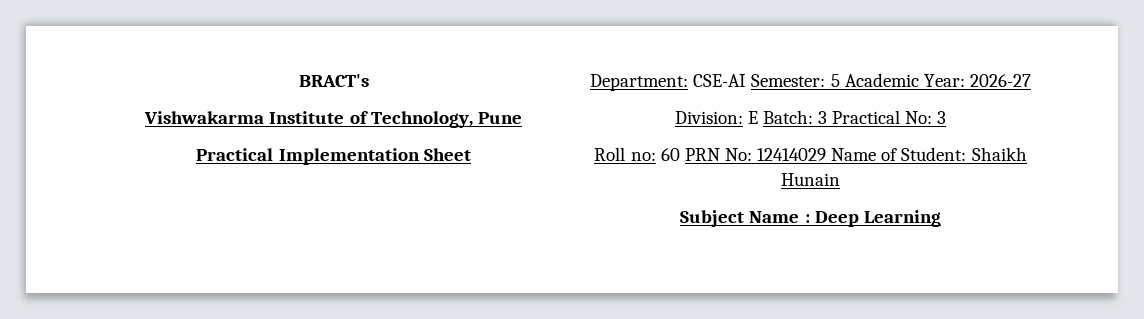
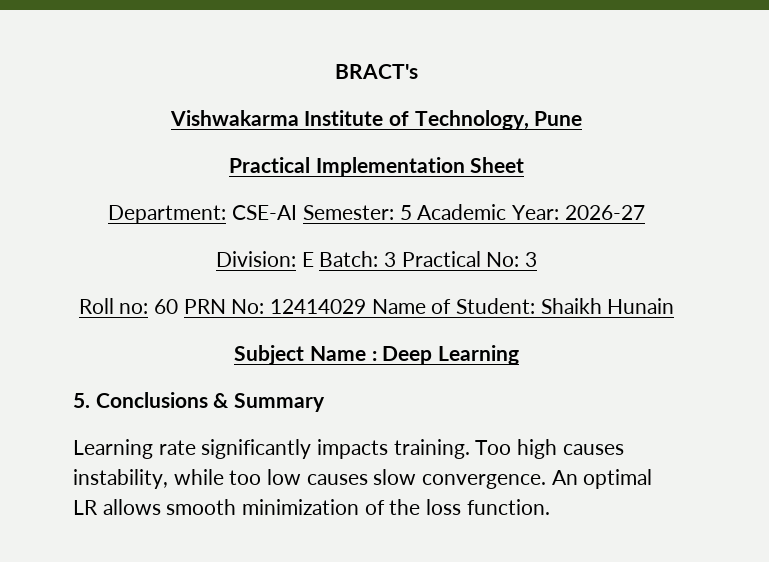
(941, 218) none -> [73,392,326,412] [73,439,624,459] [73,469,653,489] [73,499,550,515] // 5. Conclusions & Summary // Learning rate significantly impacts training. Too high causes instability, while too low causes slow convergence. An optimal LR allows smooth minimization of the loss function.

